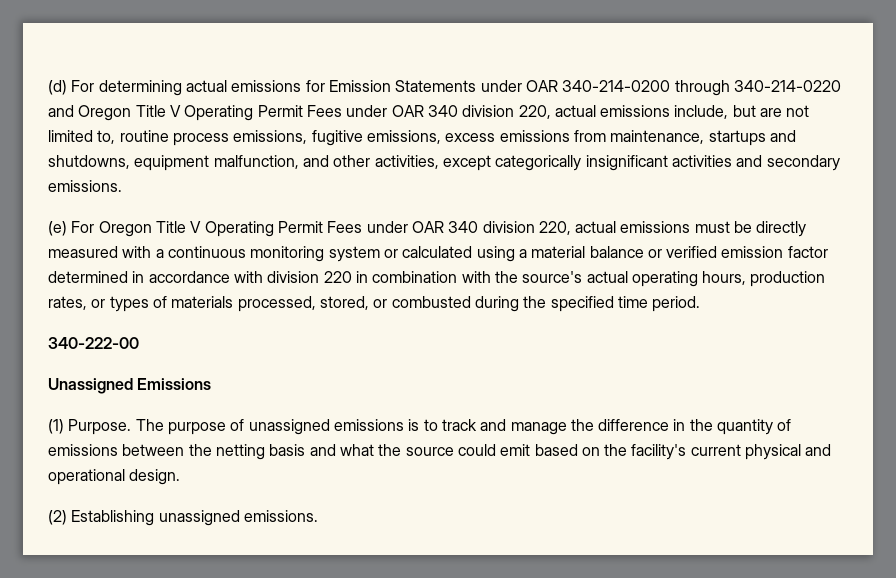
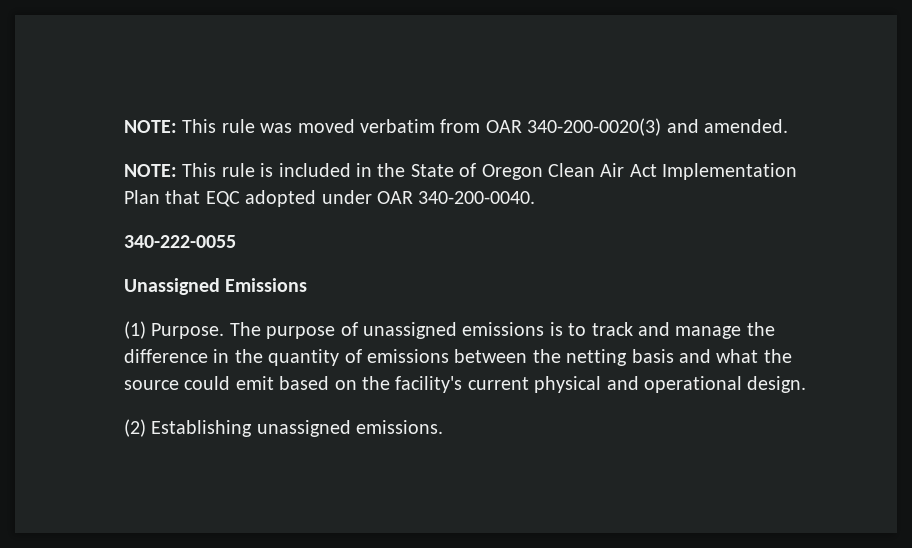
[48,80,841,96] [48,105,810,121] [48,130,796,146] [48,155,840,171] [48,180,122,192] [48,221,807,237] [48,246,828,262] [48,271,826,287] [48,296,701,312] [48,337,139,349] (d) For determining actual emissions for Emission Statements under OAR 340-214-0200 through 340-214-0220 and Oregon Title V Operating Permit Fees under OAR 340 division 220, actual emissions include, but are not limited to, routine process emissions, fugitive emissions, excess emissions from maintenance, startups and shutdowns, equipment malfunction, and other activities, except categorically insignificant activities and secondary emissions. // (e) For Oregon Title V Operating Permit Fees under OAR 340 division 220, actual emissions must be directly measured with a continuous monitoring system or calculated using a material balance or verified emission factor determined in accordance with division 220 in combination with the source's actual operating hours, production rates, or types of materials processed, stored, or combusted during the specified time period. // 340-222-00 -> [124,118,788,136] [124,163,798,180] [124,190,536,207] [124,235,236,248] NOTE: This rule was moved verbatim from OAR 340-200-0020(3) and amended. // NOTE: This rule is included in the State of Oregon Clean Air Act Implementation Plan that EQC adopted under OAR 340-200-0040. // 340-222-0055

